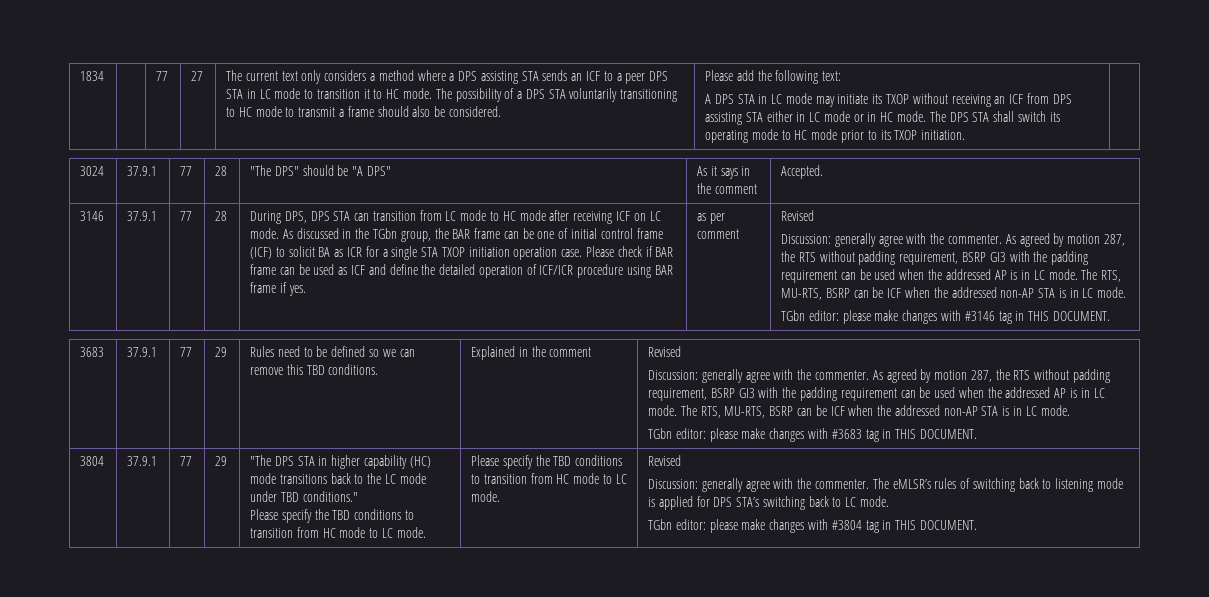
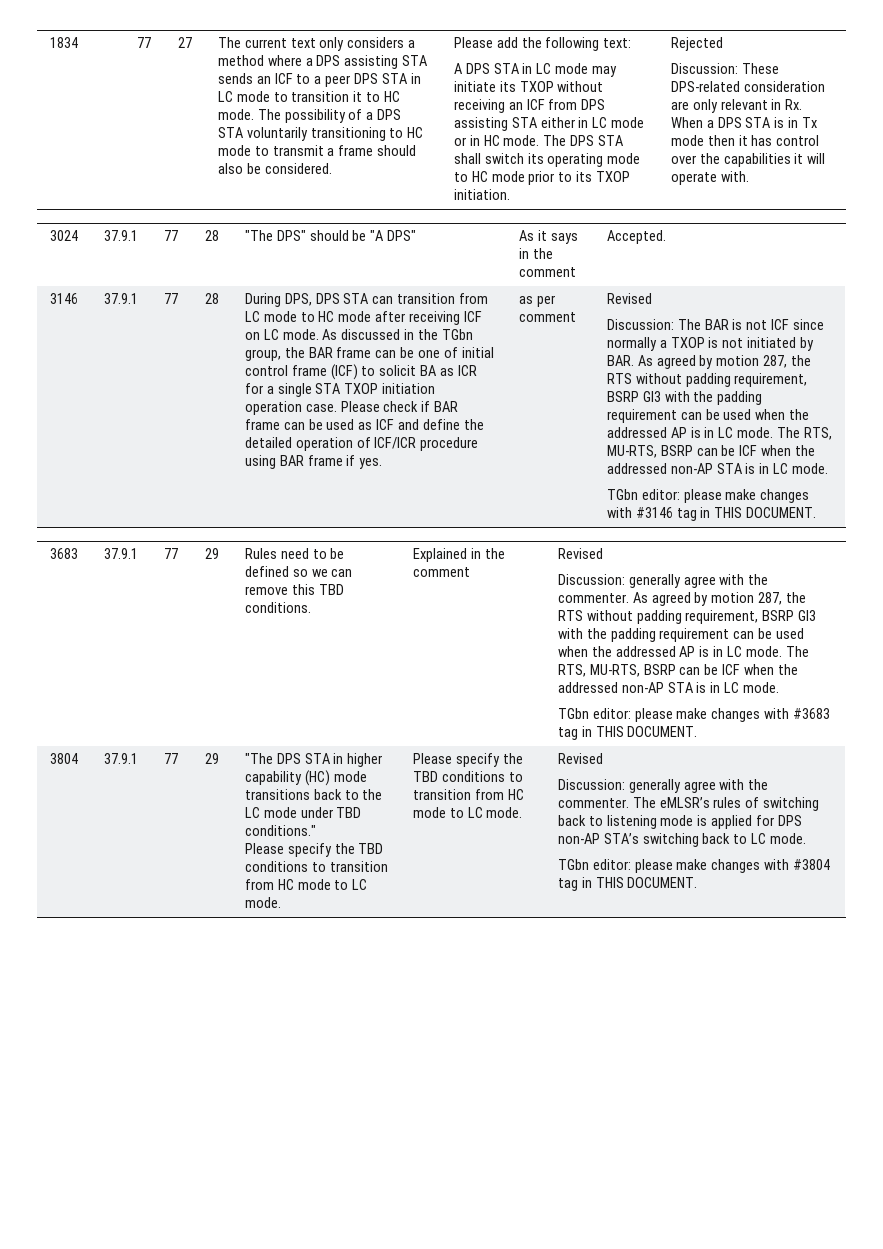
(966, 135) none -> [670,37,723,51] [670,63,779,74] [670,81,825,92] [670,99,803,113] [670,117,818,128] [670,135,820,146] [670,153,826,167] [670,171,749,185] Rejected // Discussion: These DPS-related consideration are only relevant in Rx. When a DPS STA is in Tx mode then it has control over the capabilities it will operate with.
[834,233,1002,247] generally agree with the commenter. -> [677,319,825,330] [606,337,815,351] [606,355,634,366] The BAR is not ICF since normally a TXOP is not initiated by BAR.
(733, 502) none -> [557,833,600,844] non-AP

